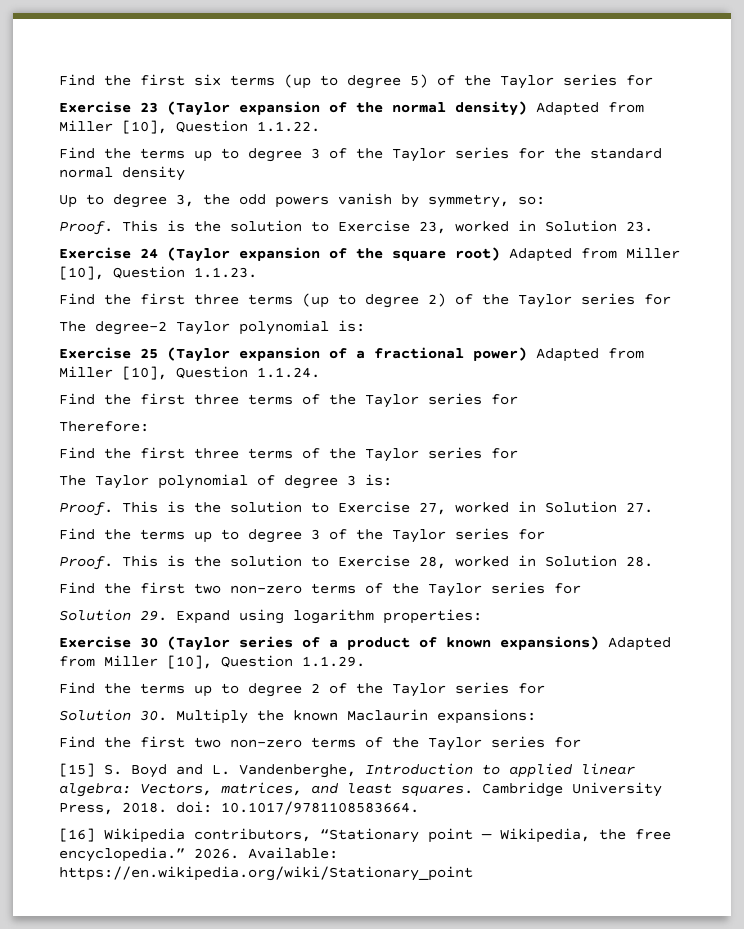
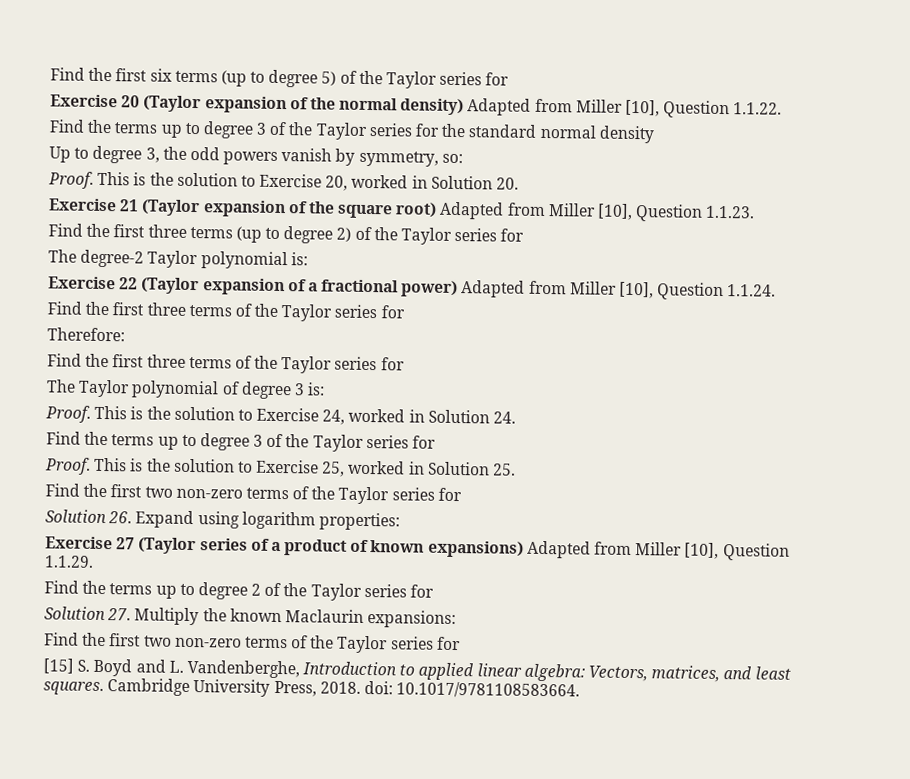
[140,102,158,113] 23 -> [121,95,141,108] 20
[419,220,653,234] [59,247,158,259] 23, worked in Solution 23. // Exercise 24 -> [325,174,520,191] [49,198,140,212] 20, worked in Solution 20. // Exercise 21
[140,348,158,359] 25 -> [119,277,139,290] 22
[419,501,653,515] 27, worked in Solution 27. -> [322,408,517,425] 24, worked in Solution 24.
[419,555,653,569] 28, worked in Solution 28. -> [322,460,517,477] 25, worked in Solution 25.
[140,610,167,621] 29. -> [108,511,133,524] 26.
[140,637,158,648] 30 -> [116,537,136,550] 27
[140,710,167,721] 30. -> [107,608,132,621] 27.
[59,828,671,843] [59,847,338,862] [59,866,473,881] // [16] Wikipedia contributors, “Stationary point — Wikipedia, the free encyclopedia.” 2026. Available: https://en.wikipedia.org/wiki/Stationary_point -> (581, 690) none

